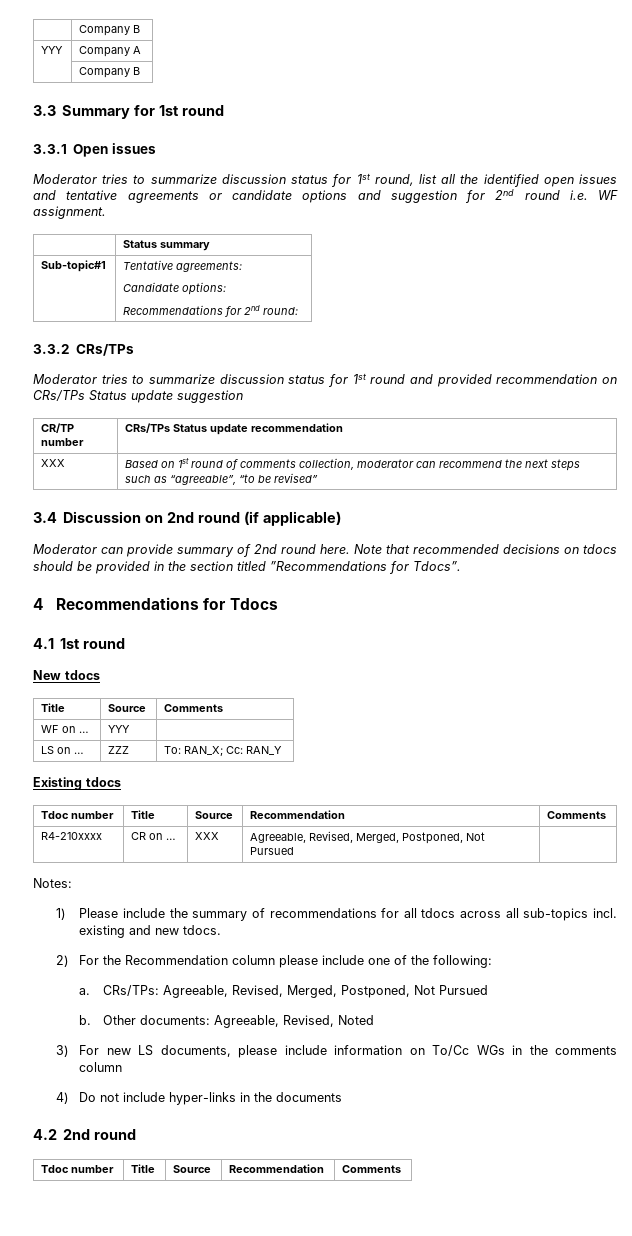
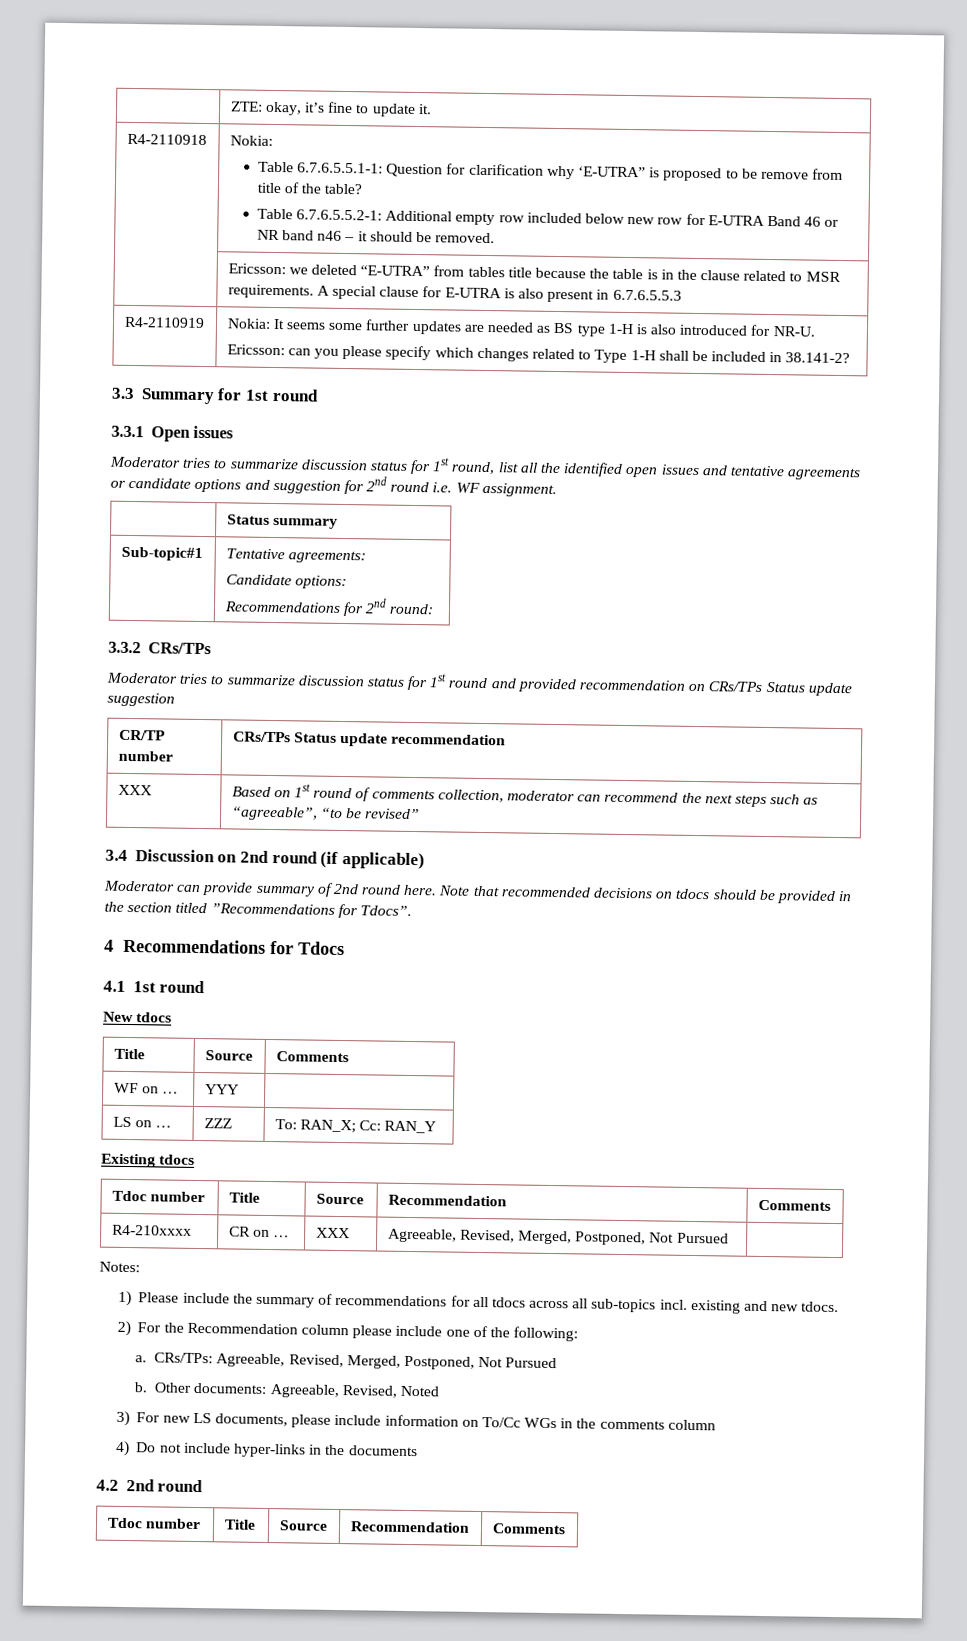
[79,25,141,36] [41,46,64,54] [79,46,142,57] [79,67,141,78] | Company B // YYY | Company A // | Company B -> [229,101,432,117] [126,133,207,146] [229,135,273,146] [257,161,844,182] [256,182,363,195] [256,208,840,227] [256,229,496,244] [227,263,841,282] [227,284,682,303] [123,316,205,328] [226,318,816,337] [226,344,851,364] | ZTE: okay, it’s fine to update it. // R4-2110918 | Nokia: // Table 6.7.6.5.5.1-1: Question for clarification why ‘E-UTRA” is proposed to be remove from title of the table? // Table 6.7.6.5.5.2-1: Additional empty row included below new row for E-UTRA Band 46 or NR band n46 – it should be removed. // | Ericsson: we deleted “E-UTRA” from tables title because the table is in the clause related to MSR requirements. A special clause for E-UTRA is also present in 6.7.6.5.5.3 // R4-2110919 | Nokia: It seems some further updates are needed as BS type 1-H is also introduced for NR-U. // Ericsson: can you please specify which changes related to Type 1-H shall be included in 38.141-2?

